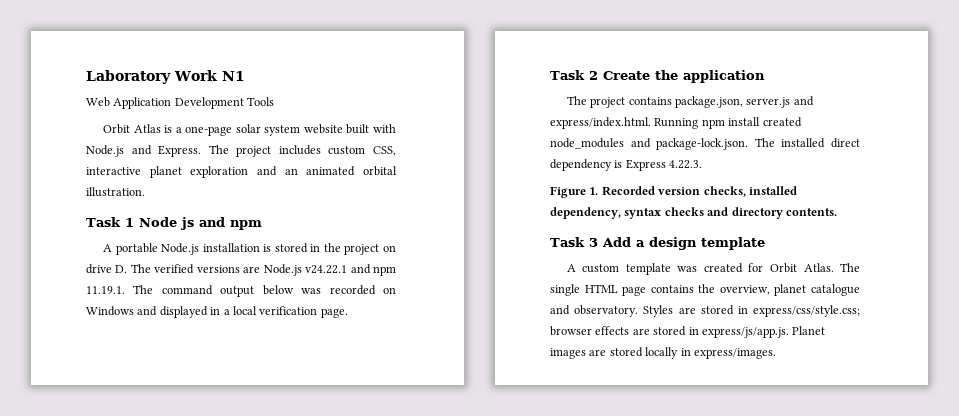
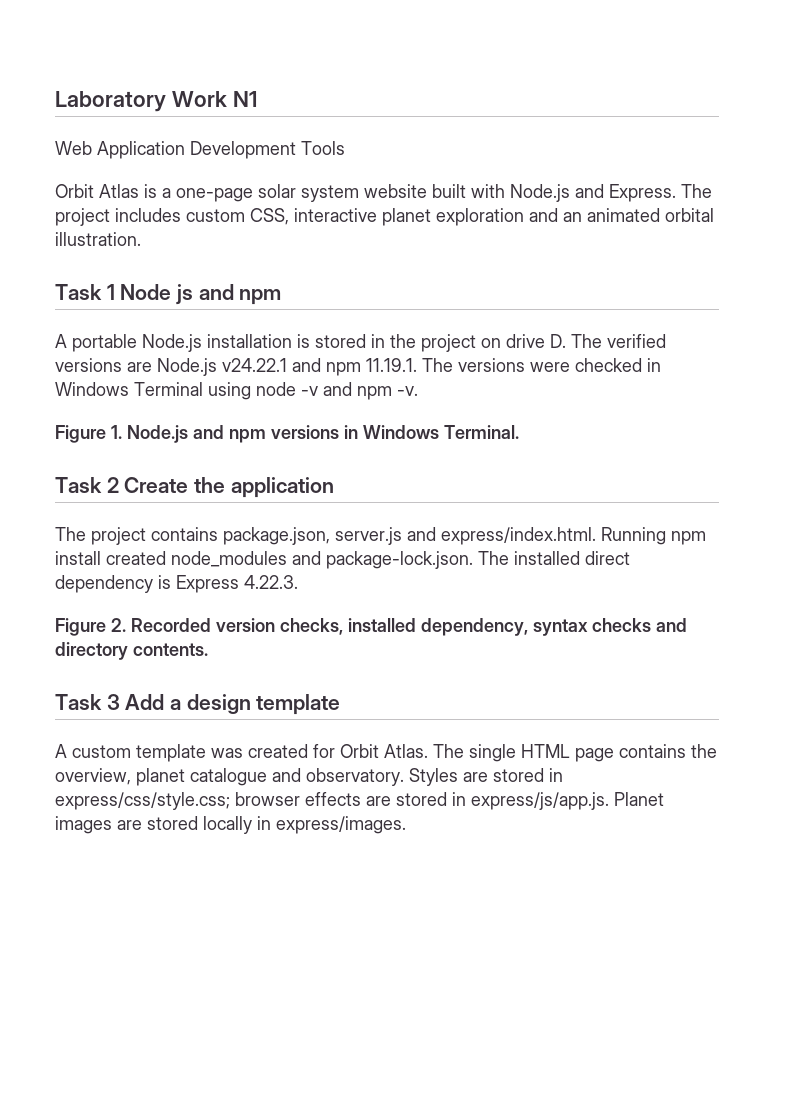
[161,285,396,297] [86,306,348,318] command output below was recorded on Windows and displayed in a local verification page. -> [458,358,661,372] [55,382,418,400] [55,425,519,443] versions were checked in Windows Terminal using node -v and npm -v. // Figure 1. Node.js and npm versions in Windows Terminal.
[589,187,599,195] 1. -> [111,618,126,632] 2.

